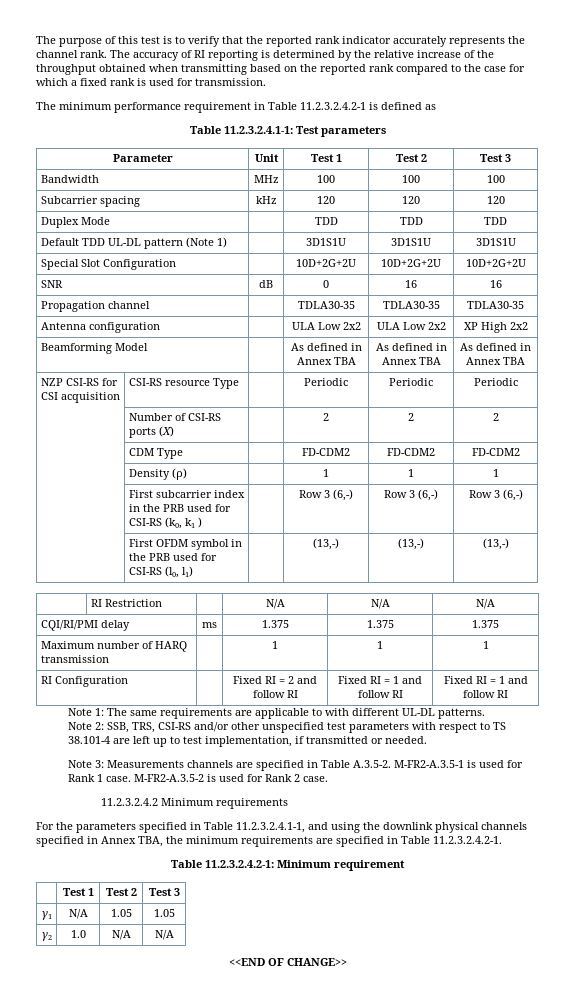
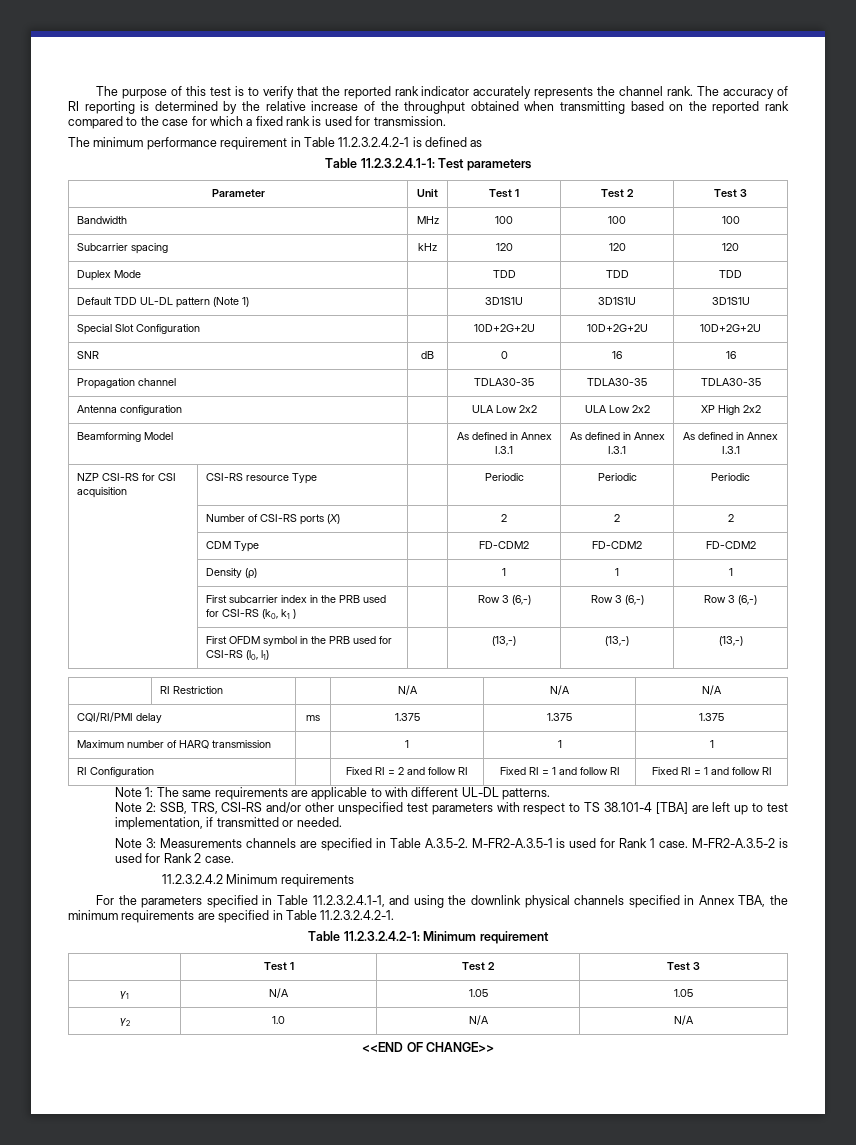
[333,357,356,365] [375,343,447,351] [381,357,441,365] [460,343,531,351] [466,357,525,365] TBA | As defined in Annex TBA | As defined in Annex TBA -> [495,446,513,454] [569,432,665,440] [608,446,626,454] [683,432,778,440] [721,446,740,454] I.3.1 | As defined in Annex I.3.1 | As defined in Annex I.3.1
(111, 740) none -> [655,802,688,814] [TBA]

